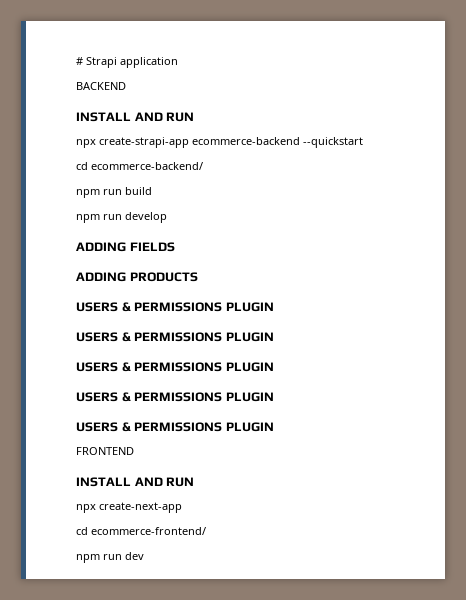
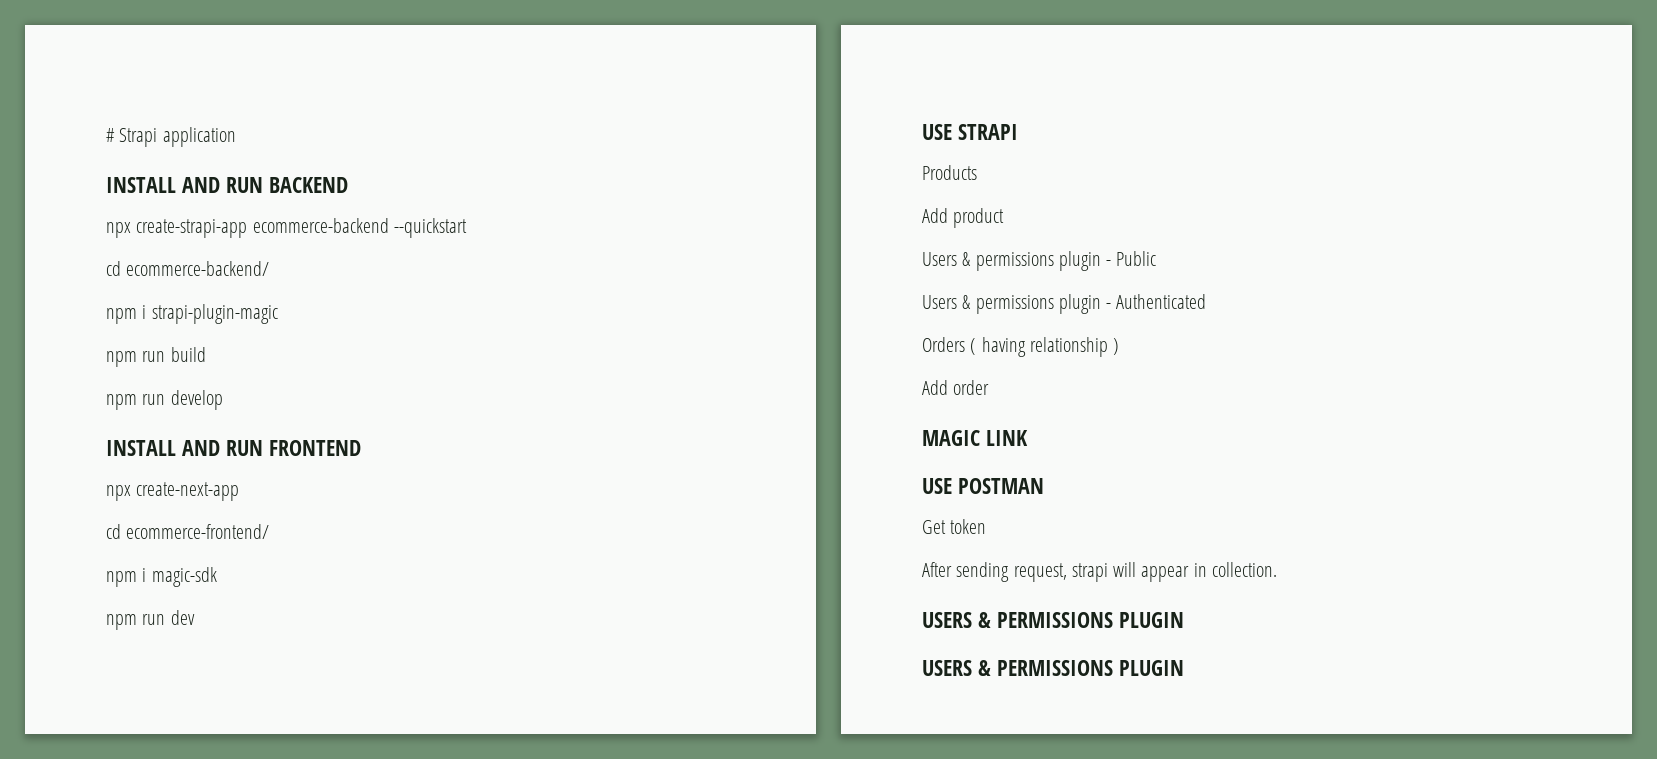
[76,82,126,90] [76,112,195,122] // BACKEND // INSTALL AND RUN -> [106,177,348,193] // INSTALL AND RUN BACKEND
(203, 166) none -> [106,304,278,324] // npm i strapi-plugin-magic
[76,242,175,252] [76,272,198,282] [76,302,274,312] [76,332,274,342] [76,362,274,372] [76,392,274,402] [76,422,274,432] [76,447,134,455] [76,477,195,487] [76,502,182,513] [76,527,206,535] [76,552,144,563] ADDING FIELDS // ADDING PRODUCTS // USERS & PERMISSIONS PLUGIN // USERS & PERMISSIONS PLUGIN // USERS & PERMISSIONS PLUGIN // USERS & PERMISSIONS PLUGIN // USERS & PERMISSIONS PLUGIN // FRONTEND // INSTALL AND RUN // npx create-next-app // cd ecommerce-frontend/ // npm run dev -> [106,440,361,456] [106,482,240,501] [106,524,270,539] [106,567,217,587] [106,610,195,630] [922,124,1018,140] [922,165,977,180] [922,208,1005,228] [922,251,1157,271] [922,294,1207,314] [922,337,1120,357] [922,380,990,395] [922,430,1028,446] [922,478,1044,494] [922,519,987,534] [922,562,1277,582] [922,612,1184,628] [922,660,1184,676] INSTALL AND RUN FRONTEND // npx create-next-app // cd ecommerce-frontend/ // npm i magic-sdk // npm run dev // USE STRAPI // Products // Add product // Users & permissions plugin - Public // Users & permissions plugin - Authenticated // Orders ( having relationship ) // Add order // MAGIC LINK // USE POSTMAN // Get token // After sending request, strapi will appear in collection. // USERS & PERMISSIONS PLUGIN // USERS & PERMISSIONS PLUGIN

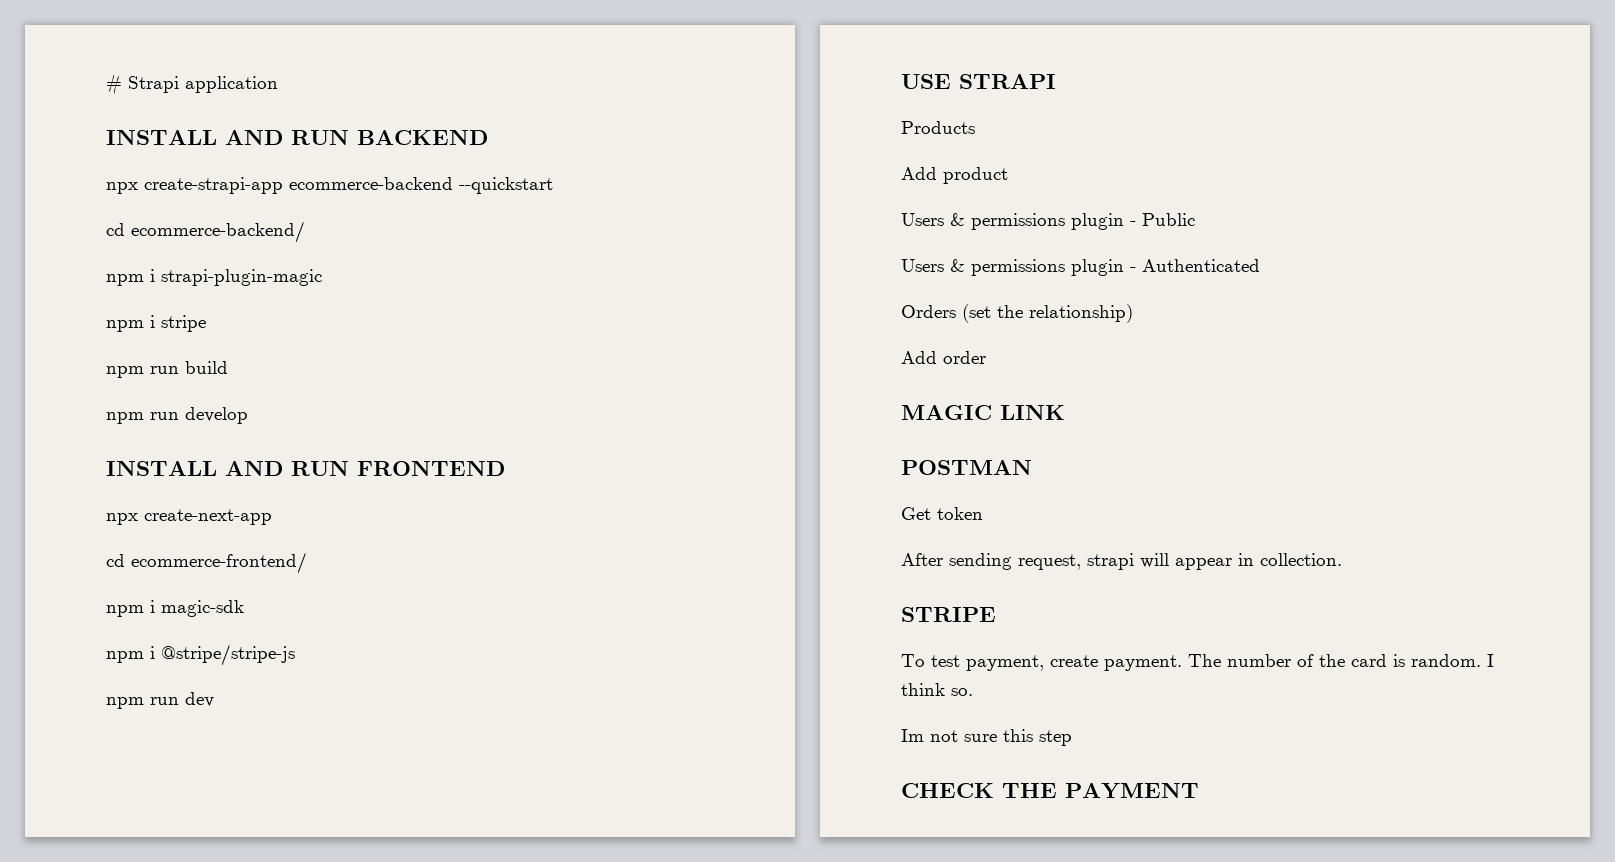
(278, 314) none -> [106,315,206,332] // npm i stripe
(217, 577) none -> [106,644,295,666] // npm i @stripe/stripe-js
[970,337,1120,357] ( having relationship ) -> [962,304,1133,323] (set the relationship)
[922,478,952,494] USE -> (1065, 412) none
[922,612,1184,628] [922,660,1184,676] USERS & PERMISSIONS PLUGIN // USERS & PERMISSIONS PLUGIN -> [901,607,996,622] [901,654,1494,671] [901,683,973,696] [901,729,1072,746] [901,783,1199,799] STRIPE // To test payment, create payment. The number of the card is random. I think so. // Im not sure this step // CHECK THE PAYMENT

